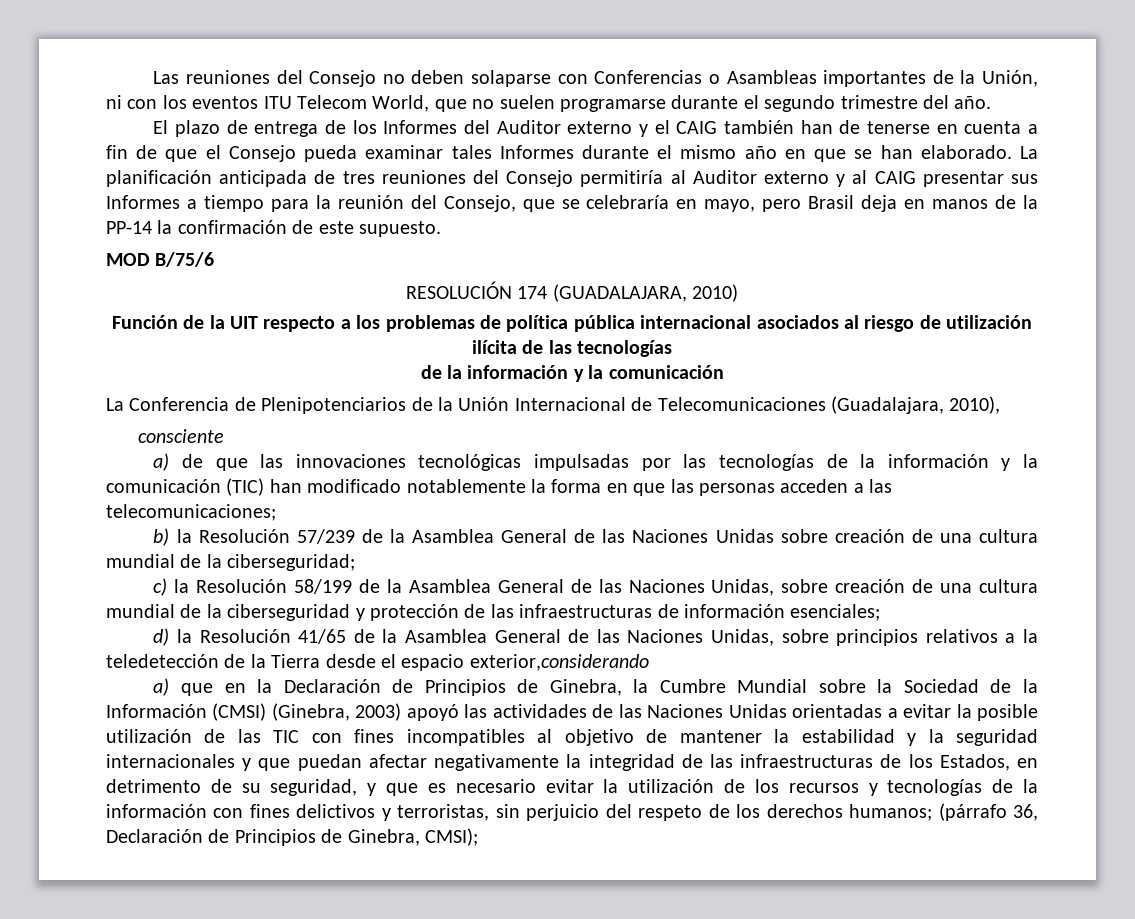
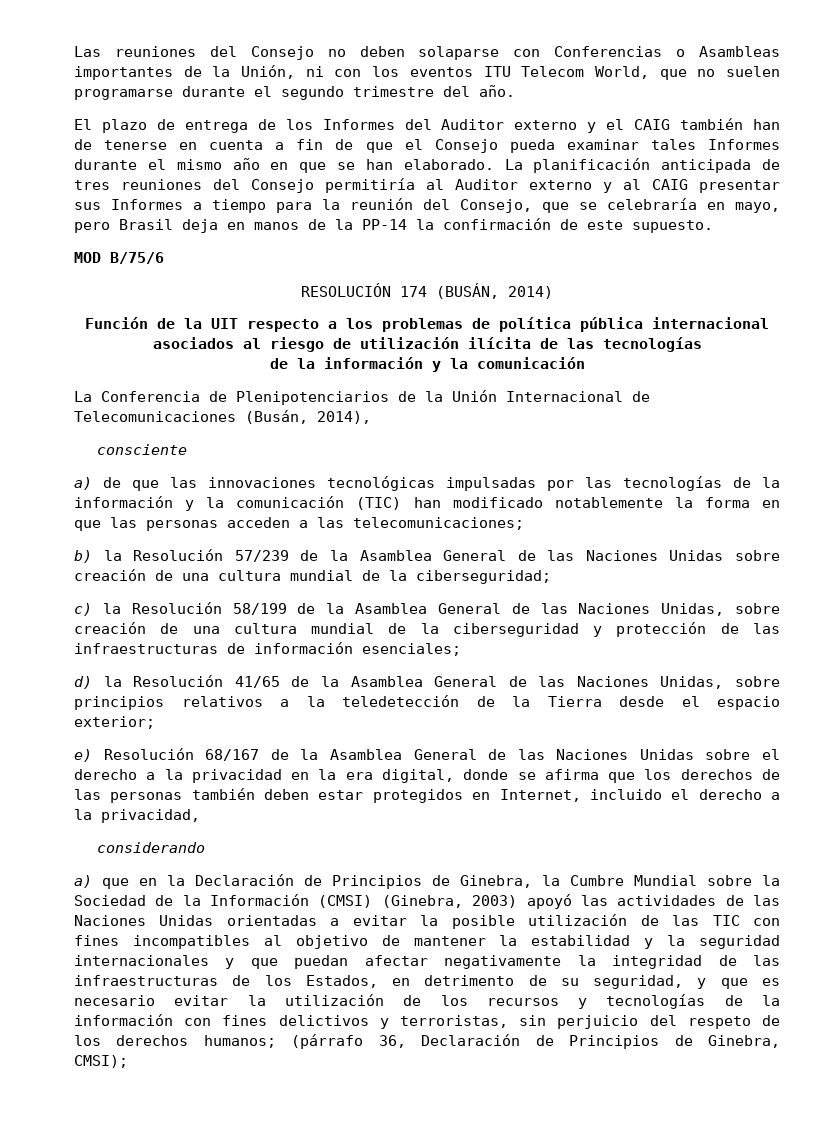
[552,284,739,302] (GUADALAJARA, 2010) -> [436,283,553,299] (BUSÁN, 2014)
[830,396,1001,414] (Guadalajara, 2010), -> [245,410,371,424] (Busán, 2014),
[469,654,649,671] exterior,considerando -> [74,716,155,729] [74,748,781,762] [74,769,781,783] [74,788,781,803] [74,809,200,823] [97,842,206,853] exterior; // e) Resolución 68/167 de la Asamblea General de las Naciones Unidas sobre el derecho a la privacidad en la era digital, donde se afirma que los derechos de las personas también deben estar protegidos en Internet, incluido el derecho a la privacidad, // considerando

